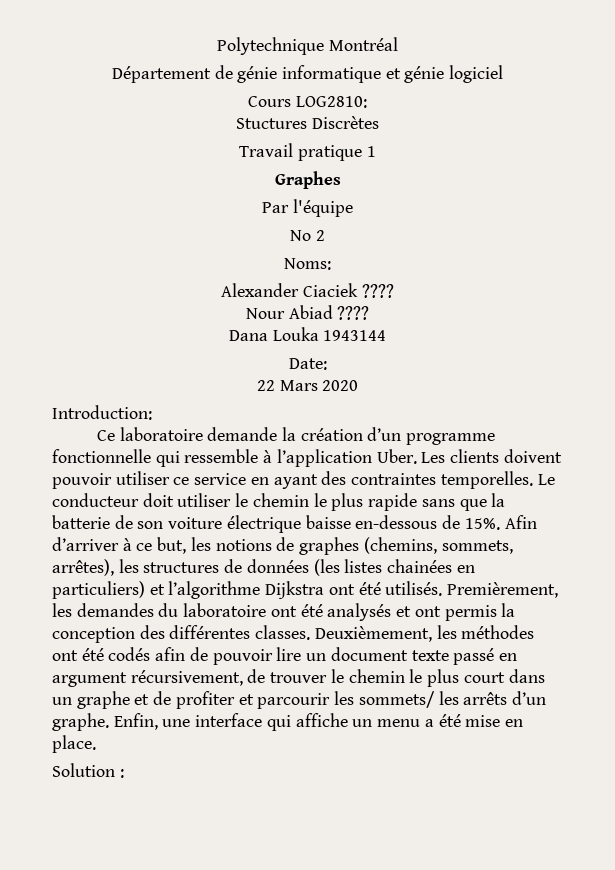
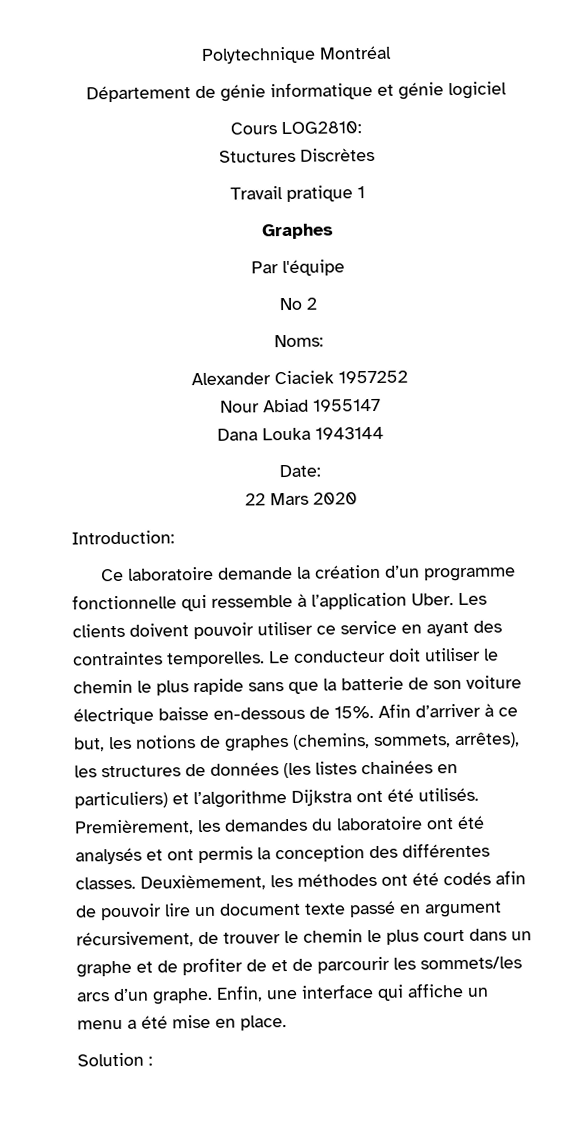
[361,284,394,298] ???? -> [337,370,408,384] 1957252
[337,306,370,320] ???? -> [312,398,381,412] 1955147
[238,691,508,709] et parcourir les sommets/ les arrêts -> [246,956,522,974] [76,992,110,1002] de et de parcourir les sommets/les arcs

